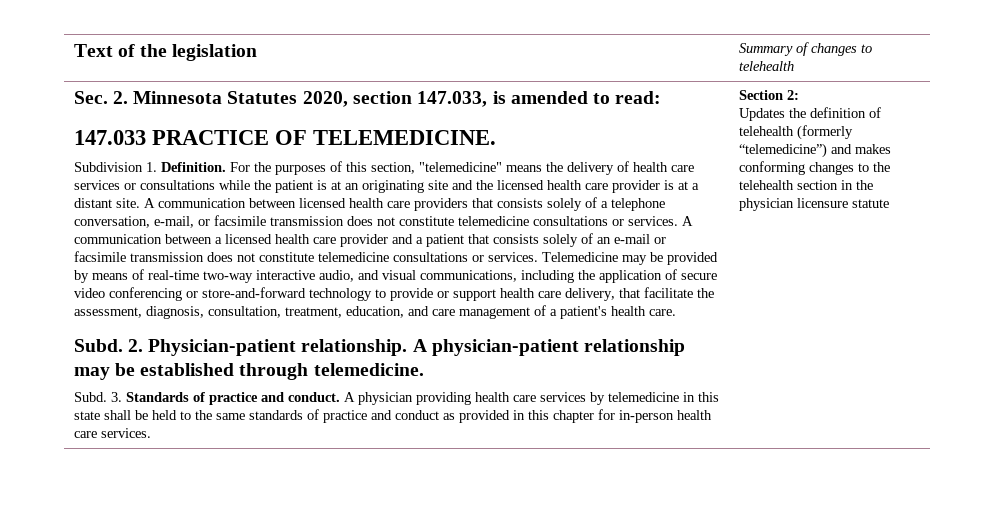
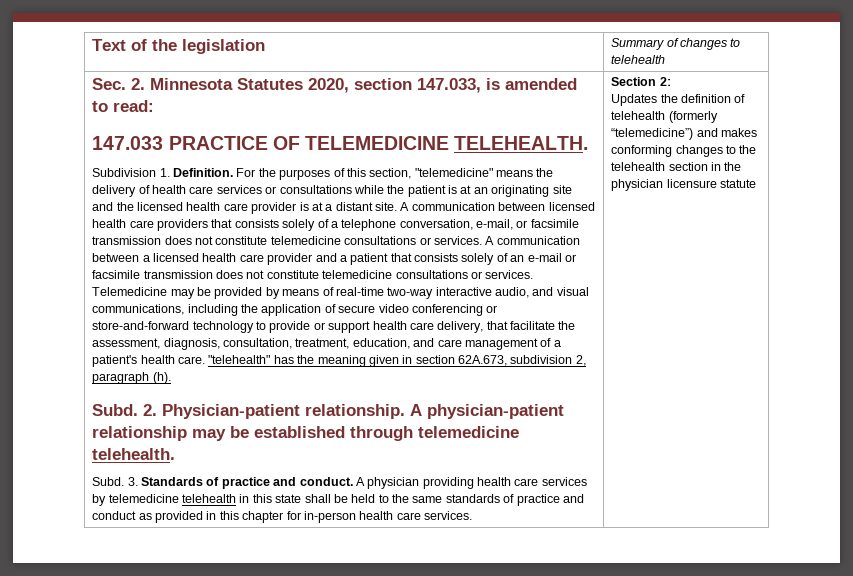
[312,130,496,145] TELEMEDICINE. -> [305,136,589,150] TELEMEDICINE TELEHEALTH.
(676, 312) none -> [208,355,586,367] [92,372,171,384] "telehealth" has the meaning given in section 62A.673, subdivision 2, paragraph (h).
[313,363,424,376] telemedicine. -> [418,426,520,438] [92,448,176,460] telemedicine telehealth.
(679, 397) none -> [182,494,237,503] telehealth

